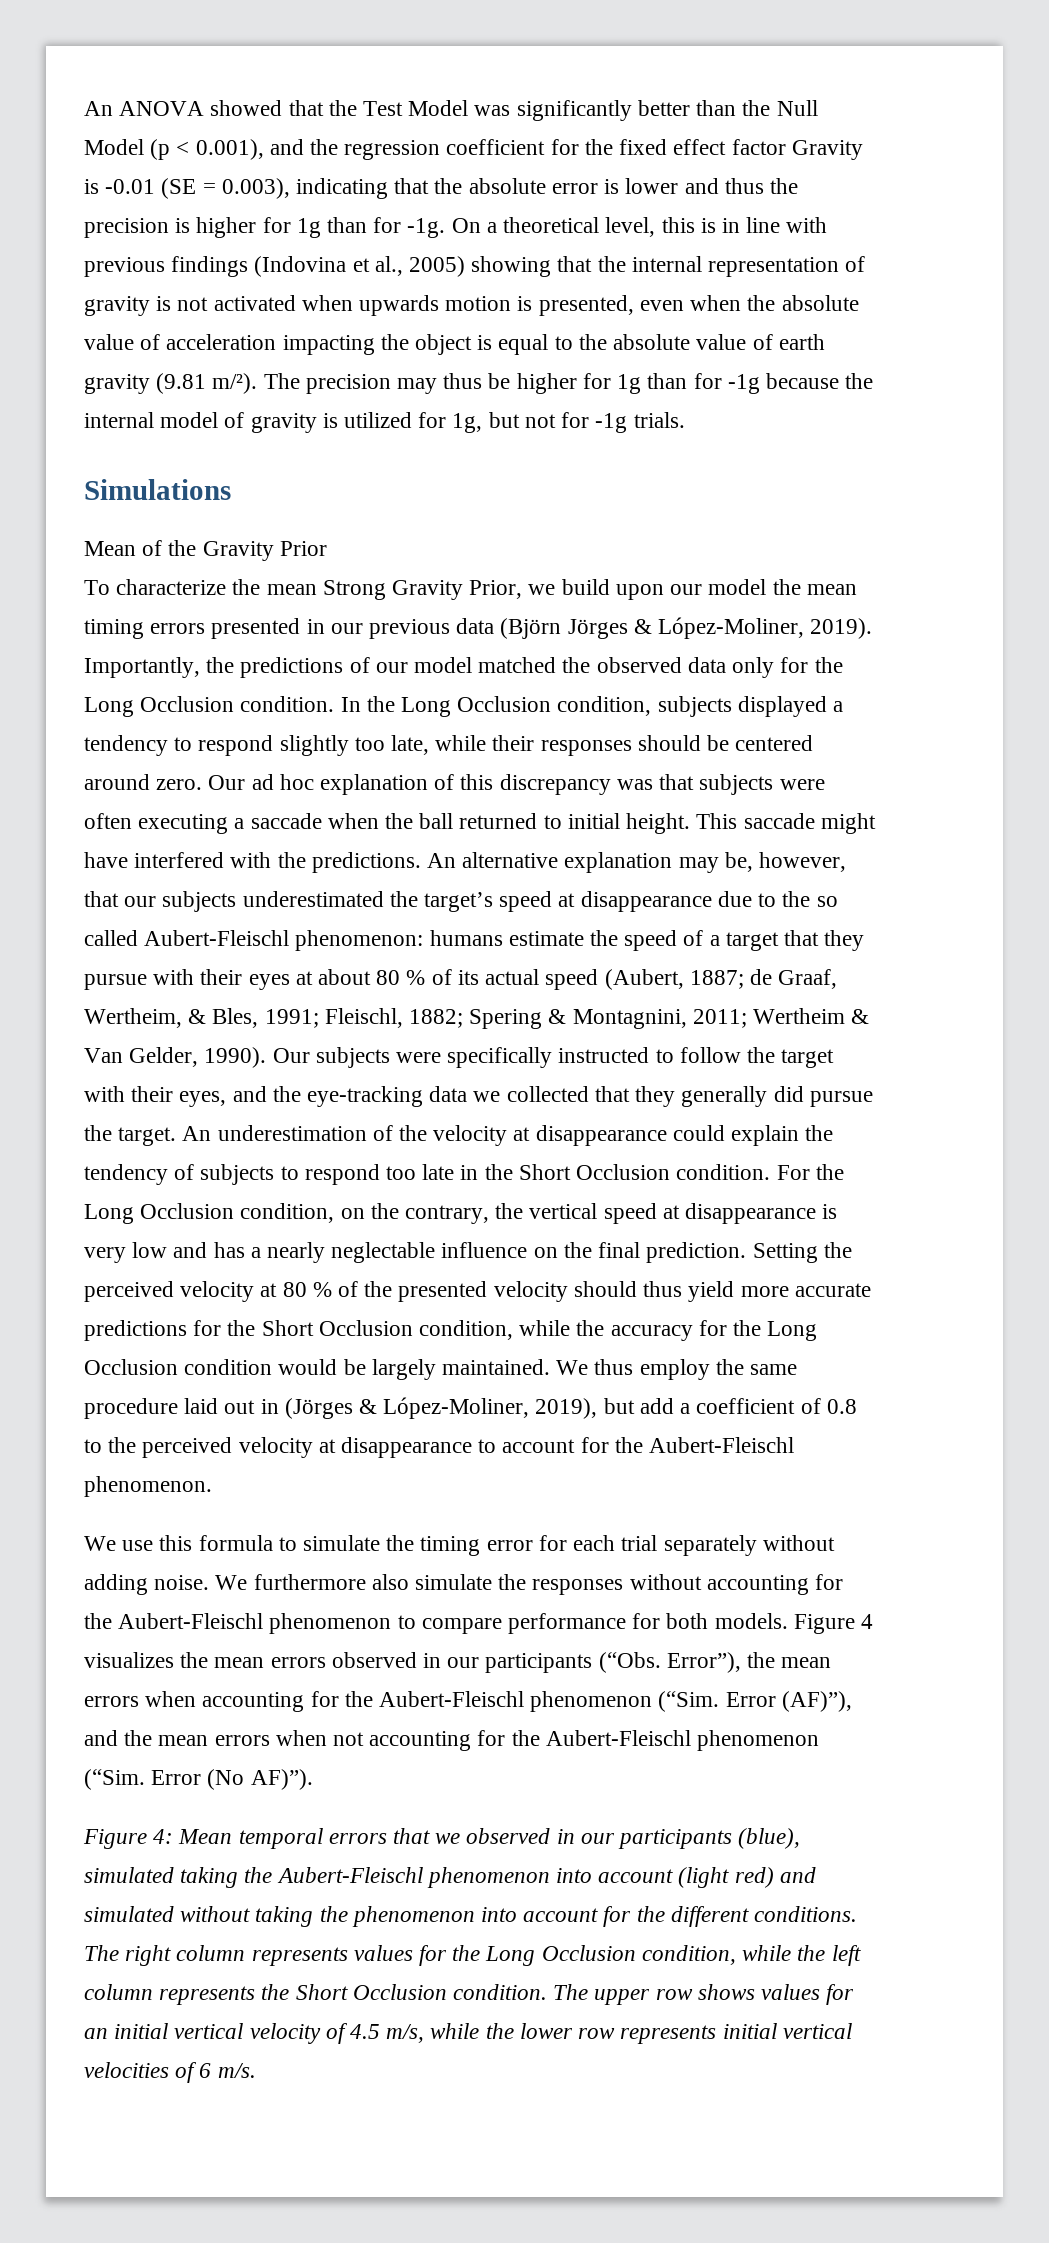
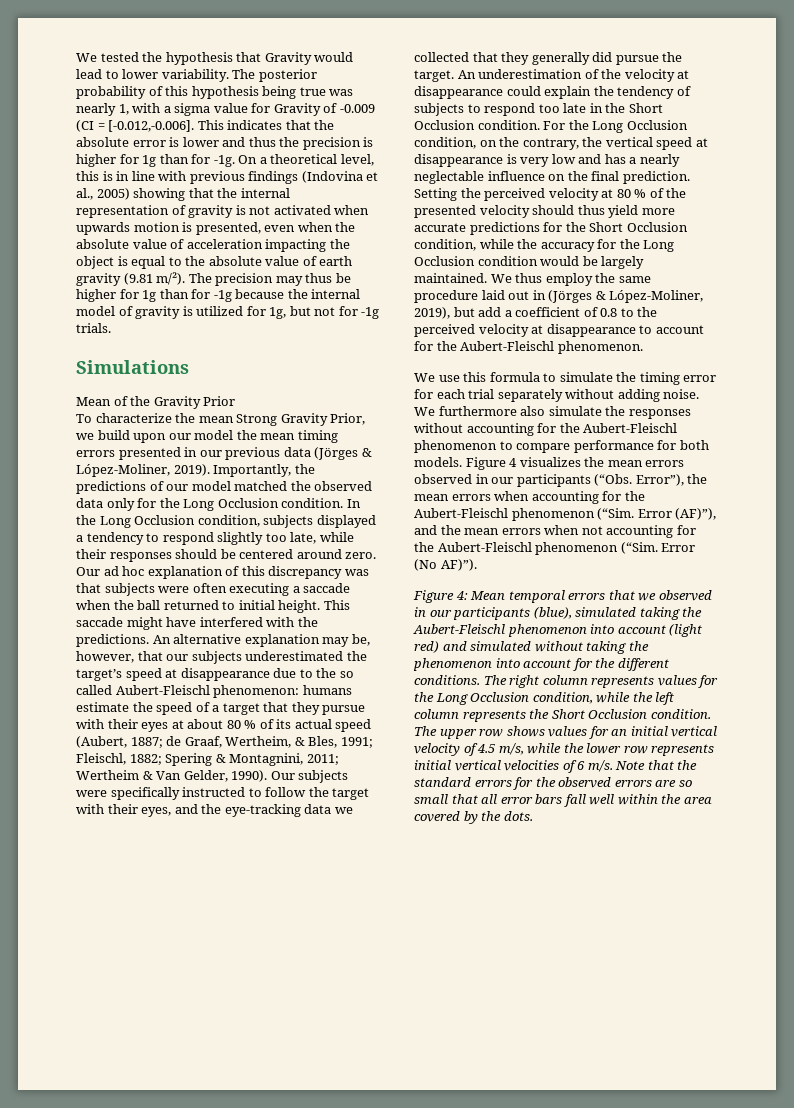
[84,100,818,121] [84,139,863,160] [84,178,389,199] An ANOVA showed that the Test Model was significantly better than the Null Model (p < 0.001), and the regression coefficient for the fixed effect factor Gravity is -0.01 (SE = 0.003), indicating -> [76,52,354,65] [76,69,317,82] [76,86,354,99] [76,103,375,116] [76,120,283,132] We tested the hypothesis that Gravity would lead to lower variability. The posterior probability of this hypothesis being true was nearly 1, with a sigma value for Gravity of -0.009 (CI = [-0.012,-0.006]. This indicates
[500,618,628,639] (Björn Jörges -> [314,447,359,460] (Jörges
(256, 2070) none -> [615,760,698,770] [414,777,692,790] [414,794,712,807] [414,811,533,824] Note that the standard errors for the observed errors are so small that all error bars fall well within the area covered by the dots.

